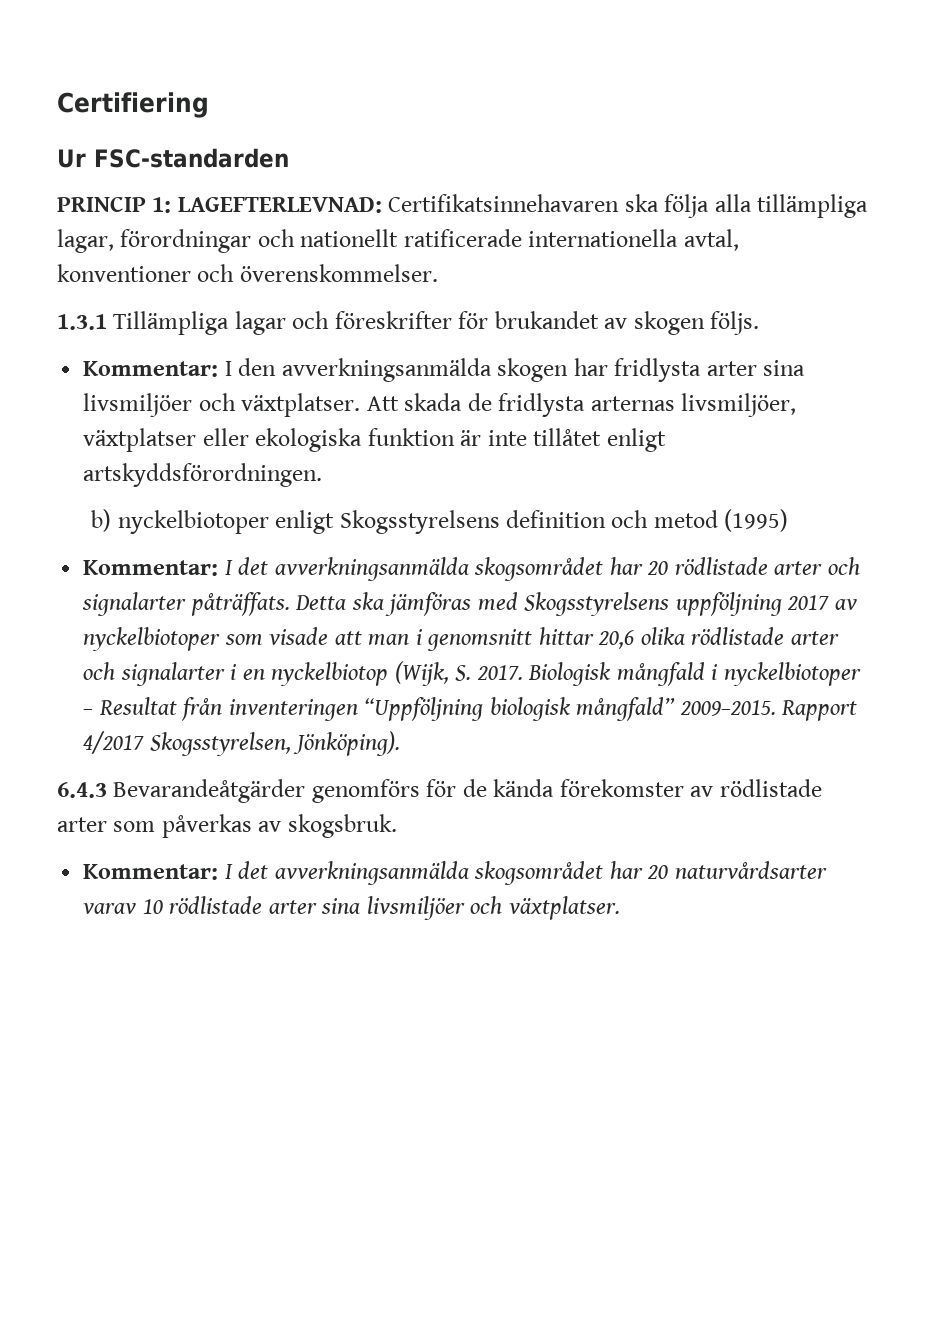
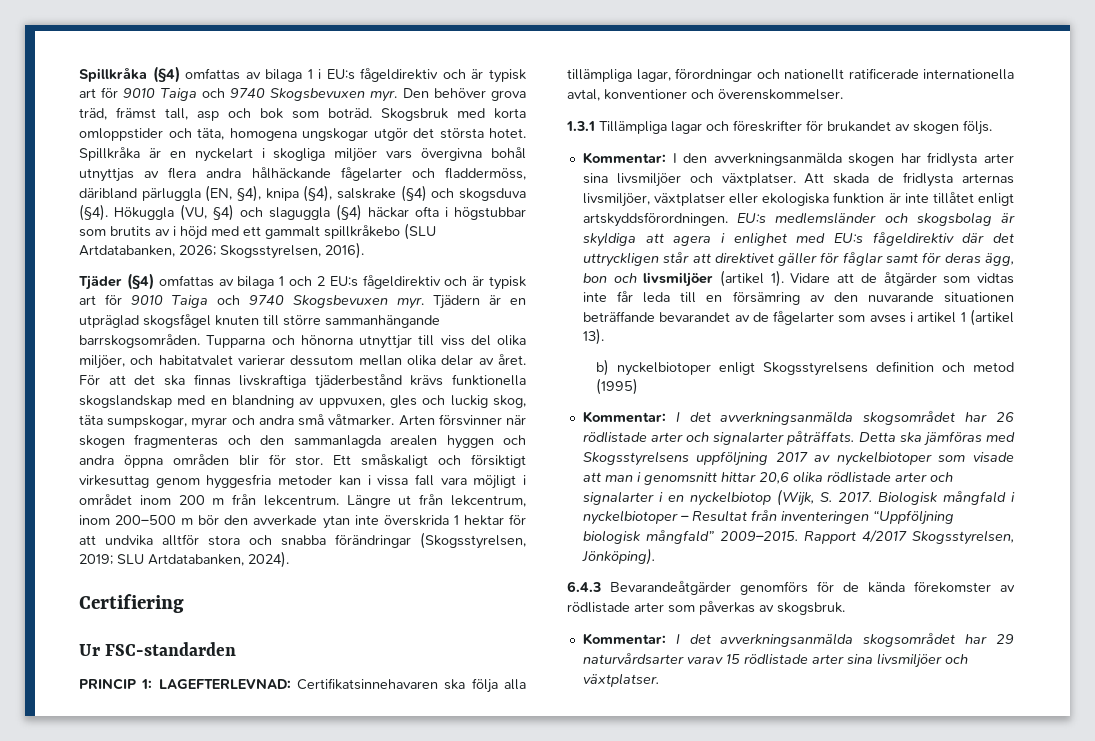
(57, 105) none -> [79,66,526,83] [79,87,526,102] [79,107,526,121] [79,128,526,141] [79,147,526,162] [79,167,526,182] [79,185,526,202] [79,204,526,221] [79,223,436,240] [79,242,364,259] [79,273,526,290] [79,294,526,309] [79,314,440,328] [79,334,526,349] [79,354,526,369] [79,374,526,389] [79,395,526,408] [79,414,526,429] [79,434,526,449] [79,454,526,468] [79,474,526,489] [79,494,526,508] [79,514,526,529] [79,532,526,549] [79,551,289,568] Spillkråka (§4) omfattas av bilaga 1 i EU:s fågeldirektiv och är typisk art för 9010 Taiga och 9740 Skogsbevuxen myr. Den behöver grova träd, främst tall, asp och bok som boträd. Skogsbruk med korta omloppstider och täta, homogena ungskogar utgör det största hotet. Spillkråka är en nyckelart i skogliga miljöer vars övergivna bohål utnyttjas av flera andra hålhäckande fågelarter och fladdermöss, däribland pärluggla (EN, §4), knipa (§4), salskrake (§4) och skogsduva (§4). Hökuggla (VU, §4) och slaguggla (§4) häckar ofta i högstubbar som brutits av i höjd med ett gammalt spillkråkebo (SLU Artdatabanken, 2026; Skogsstyrelsen, 2016). // Tjäder (§4) omfattas av bilaga 1 och 2 EU:s fågeldirektiv och är typisk art för 9010 Taiga och 9740 Skogsbevuxen myr. Tjädern är en utpräglad skogsfågel knuten till större sammanhängande barrskogsområden. Tupparna och hönorna utnyttjar till viss del olika miljöer, och habitatvalet varierar dessutom mellan olika delar av året. För att det ska finnas livskraftiga tjäderbestånd krävs funktionella skogslandskap med en blandning av uppvuxen, gles och luckig skog, täta sumpskogar, myrar och andra små våtmarker. Arten försvinner när skogen fragmenteras och den sammanlagda arealen hyggen och andra öppna områden blir för stor. Ett småskaligt och försiktigt virkesuttag genom hyggesfria metoder kan i vissa fall vara möjligt i området inom 200 m från lekcentrum. Längre ut från lekcentrum, inom 200–500 m bör den avverkade ytan inte överskrida 1 hektar för att undvika alltför stora och snabba förändringar (Skogsstyrelsen, 2019; SLU Artdatabanken, 2024). //
(323, 475) none -> [737,212,1015,226] [582,232,1014,247] [582,252,1014,267] [582,270,1014,287] [582,291,1014,305] [582,309,1014,326] [582,328,604,345] EU:s medlemsländer och skogsbolag är skyldiga att agera i enlighet med EU:s fågeldirektiv där det uttryckligen står att direktivet gäller för fåglar samt för deras ägg, bon och livsmiljöer (artikel 1). Vidare att de åtgärder som vidtas inte får leda till en försämring av den nuvarande situationen beträffande bevarandet av de fågelarter som avses i artikel 1 (artikel 13).
[647,561,669,575] 20 -> [996,412,1015,422] 26
[647,865,669,879] 20 -> [996,634,1015,644] 29
[142,899,163,914] 10 -> [725,654,740,664] 15

